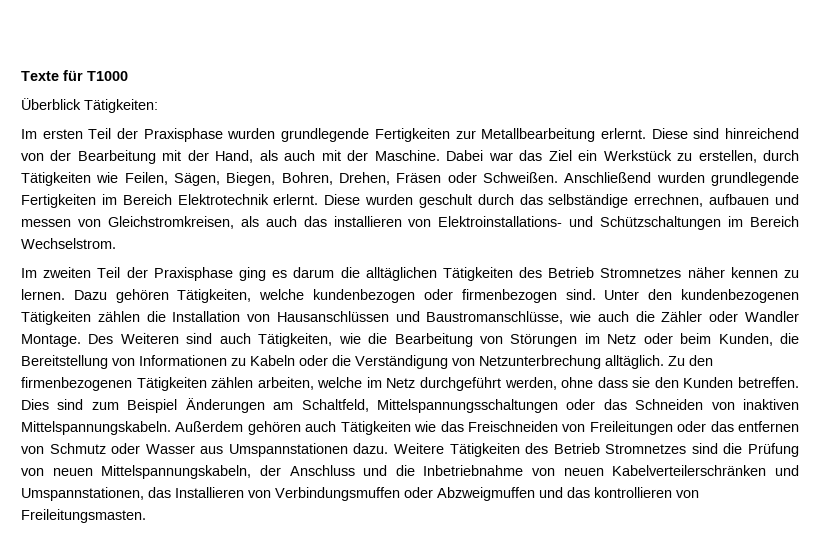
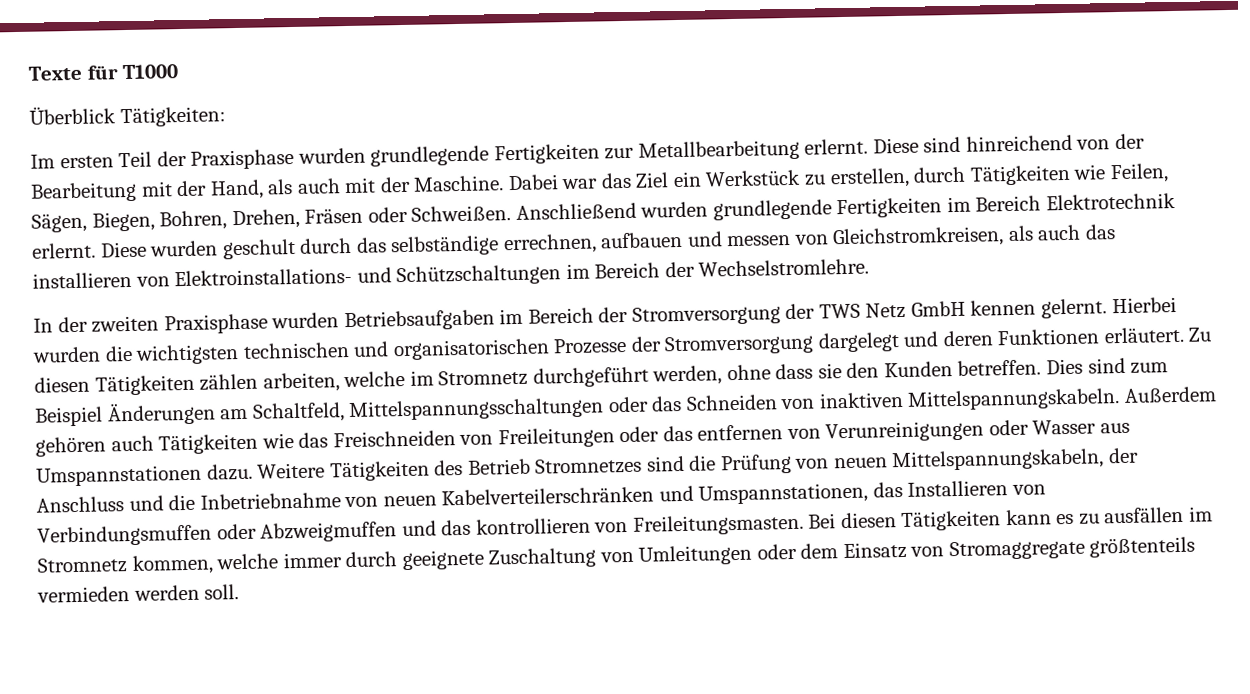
[21,238,116,249] [21,267,799,281] [21,289,800,303] [21,311,799,325] [21,333,799,347] [21,355,713,369] [21,377,132,391] Wechselstrom. // Im zweiten Teil der Praxisphase ging es darum die alltäglichen Tätigkeiten des Betrieb Stromnetzes näher kennen zu lernen. Dazu gehören Tätigkeiten, welche kundenbezogen oder firmenbezogen sind. Unter den kundenbezogenen Tätigkeiten zählen die Installation von Hausanschlüssen und Baustromanschlüsse, wie auch die Zähler oder Wandler Montage. Des Weiteren sind auch Tätigkeiten, wie die Bearbeitung von Störungen im Netz oder beim Kunden, die Bereitstellung von Informationen zu Kabeln oder die Verständigung von Netzunterbrechung alltäglich. Zu den firmenbezogenen -> [664,258,870,278] [33,296,1177,335] [32,326,1212,365] [34,376,90,393] der Wechselstromlehre. // In der zweiten Praxisphase wurden Betriebsaufgaben im Bereich der Stromversorgung der TWS Netz GmbH kennen gelernt. Hierbei wurden die wichtigsten technischen und organisatorischen Prozesse der Stromversorgung dargelegt und deren Funktionen erläutert. Zu diesen
[386,378,416,388] Netz -> [438,369,529,387] Stromnetz
[49,443,106,454] Schmutz -> [825,420,985,443] Verunreinigungen
(146, 516) none -> [808,506,1214,532] [37,536,1196,575] [37,584,240,603] Bei diesen Tätigkeiten kann es zu ausfällen im Stromnetz kommen, welche immer durch geeignete Zuschaltung von Umleitungen oder dem Einsatz von Stromaggregate größtenteils vermieden werden soll.

